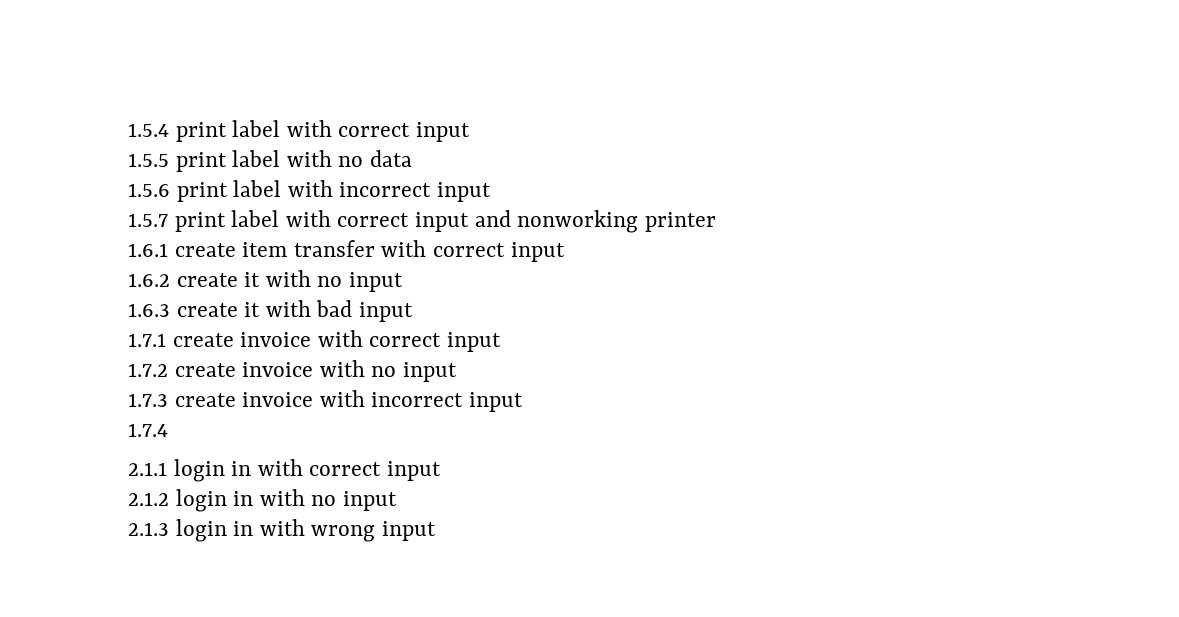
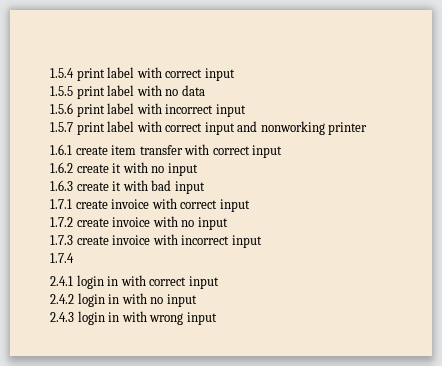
[128,462,167,476] 2.1.1 -> [50,276,73,286] 2.4.1
[128,492,169,506] 2.1.2 -> [50,294,74,304] 2.4.2
[128,522,169,536] 2.1.3 -> [50,312,74,322] 2.4.3

